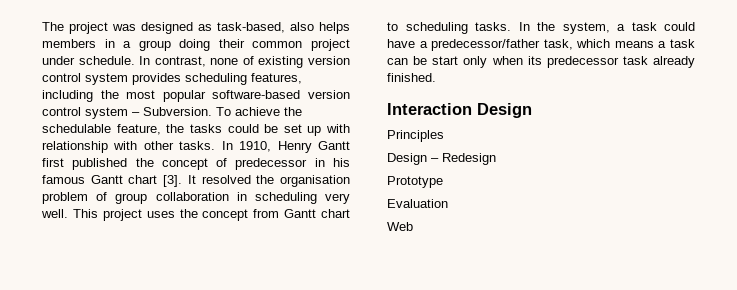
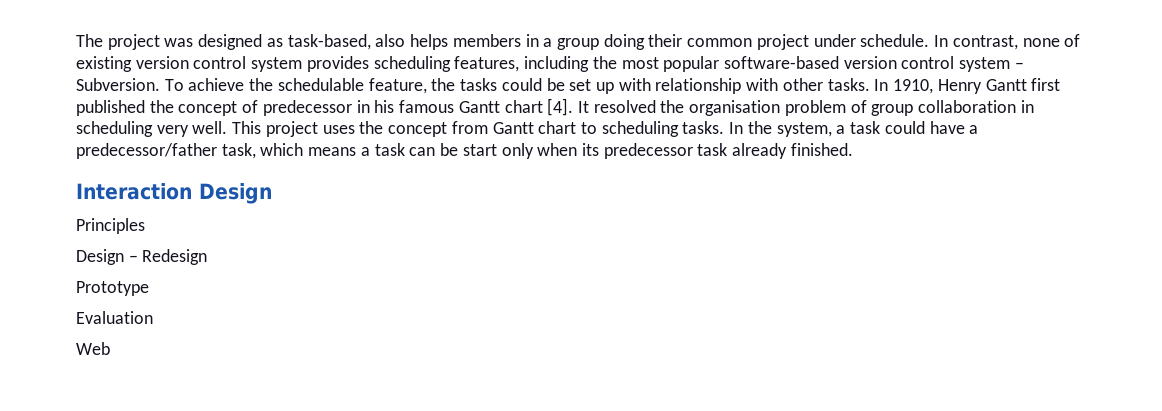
[163,175,183,187] [3]. -> [547,98,574,116] [4].

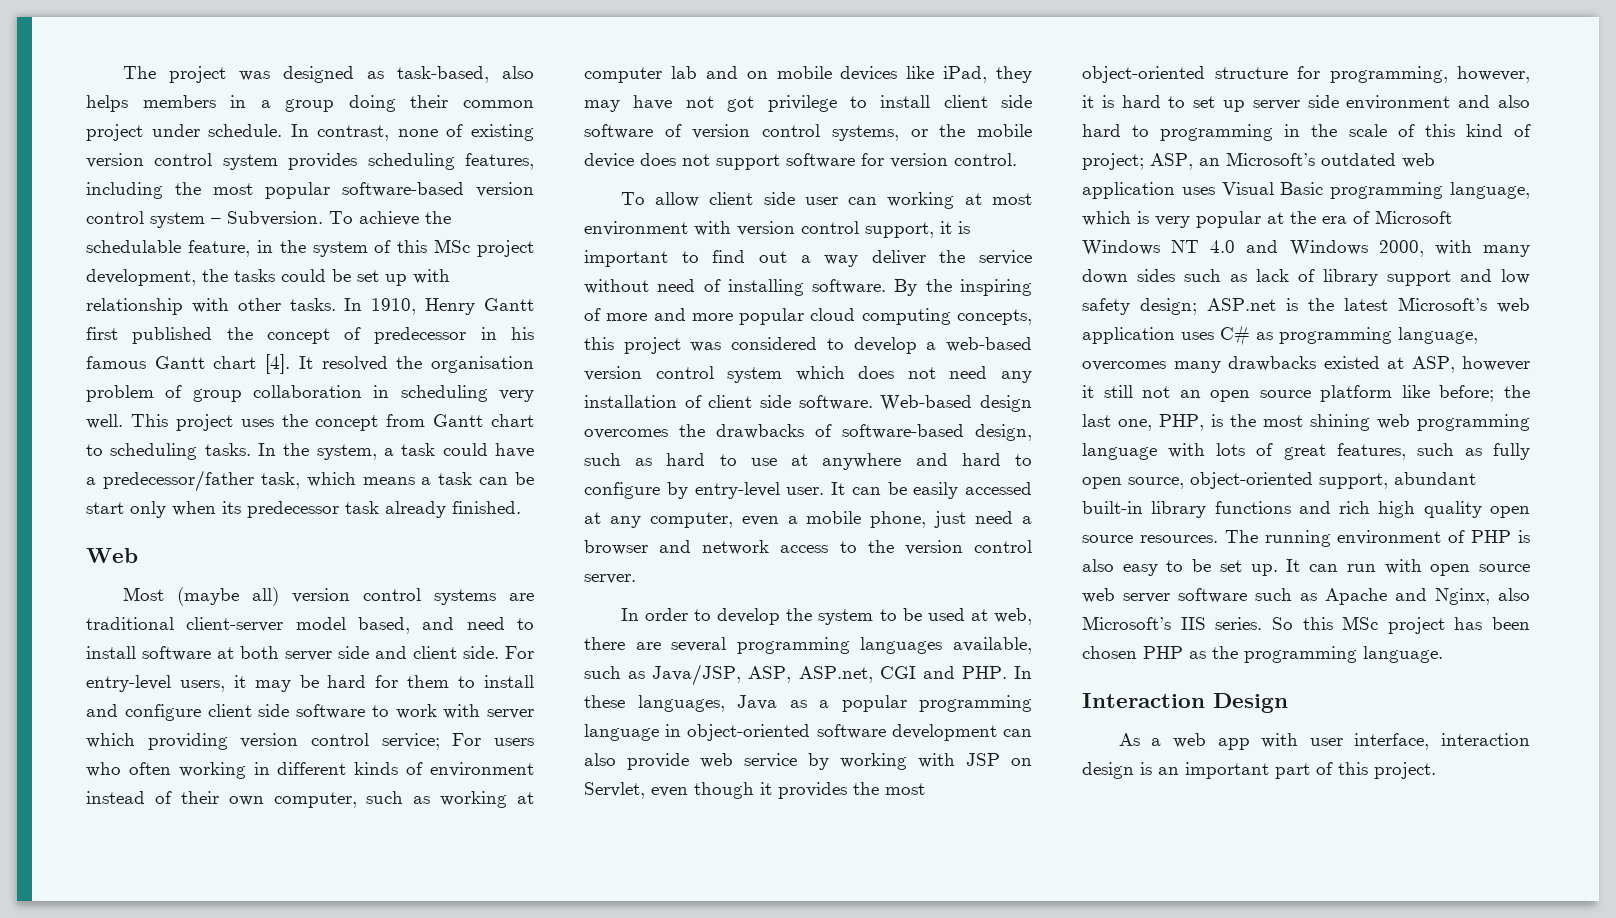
(427, 86) none -> [256,239,534,257] [86,269,196,286] in the system of this MSc project development,
[76,183,272,204] [76,218,145,234] [76,249,208,265] [76,281,149,296] [76,311,153,324] [76,342,110,355] Interaction Design // Principles // Design – Redesign // Prototype // Evaluation // Web -> [86,548,138,563] [122,587,534,606] [86,617,534,634] [86,646,534,661] [86,675,535,692] [86,704,534,721] [86,733,534,750] [86,762,534,779] [86,791,534,808] [584,66,1032,83] [584,95,1032,112] [584,124,1032,141] [584,153,1017,170] [620,192,1032,209] [584,221,970,238] [584,250,1032,267] [584,279,1032,296] [584,308,1032,325] [584,337,1032,354] [584,366,1032,383] [584,395,1032,412] [584,424,1032,441] [584,453,1032,470] [584,482,1032,499] [584,511,1032,528] [584,540,1032,555] [584,574,636,584] [620,608,1032,625] [584,637,1032,654] [584,664,1032,686] [584,695,1032,712] [584,724,1032,741] [584,753,1032,770] [584,782,925,799] [1082,66,1530,83] [1082,95,1530,112] [1082,124,1531,141] [1082,152,1435,170] [1082,182,1530,199] [1082,210,1452,228] [1082,240,1530,257] [1082,269,1530,286] [1082,297,1530,315] [1082,325,1478,346] [1082,356,1530,373] [1082,385,1530,402] [1082,414,1530,431] [1082,443,1530,460] [1082,472,1476,489] [1082,501,1530,518] [1082,530,1530,547] [1082,559,1530,576] [1082,588,1530,605] [1082,616,1530,634] [1082,646,1443,663] [1082,693,1288,713] [1118,733,1530,750] [1082,762,1436,779] Web // Most (maybe all) version control systems are traditional client-server model based, and need to install software at both server side and client side. For entry-level users, it may be hard for them to install and configure client side software to work with server which providing version control service; For users who often working in different kinds of environment instead of their own computer, such as working at computer lab and on mobile devices like iPad, they may have not got privilege to install client side software of version control systems, or the mobile device does not support software for version control. // To allow client side user can working at most environment with version control support, it is important to find out a way deliver the service without need of installing software. By the inspiring of more and more popular cloud computing concepts, this project was considered to develop a web-based version control system which does not need any installation of client side software. Web-based design overcomes the drawbacks of software-based design, such as hard to use at anywhere and hard to configure by entry-level user. It can be easily accessed at any computer, even a mobile phone, just need a browser and network access to the version control server. // In order to develop the system to be used at web, there are several programming languages available, such as Java/JSP, ASP, ASP.net, CGI and PHP. In these languages, Java as a popular programming language in object-oriented software development can also provide web service by working with JSP on Servlet, even though it provides the most object-oriented structure for programming, however, it is hard to set up server side environment and also hard to programming in the scale of this kind of project; ASP, an Microsoft’s outdated web application uses Visual Basic programming language, which is very popular at the era of Microsoft Windows NT 4.0 and Windows 2000, with many down sides such as lack of library support and low safety design; ASP.net is the latest Microsoft’s web application uses C# as programming language, overcomes many drawbacks existed at ASP, however it still not an open source platform like before; the last one, PHP, is the most shining web programming language with lots of great features, such as fully open source, object-oriented support, abundant built-in library functions and rich high quality open source resources. The running environment of PHP is also easy to be set up. It can run with open source web server software such as Apache and Nginx, also Microsoft’s IIS series. So this MSc project has been chosen PHP as the programming language. // Interaction Design // As a web app with user interface, interaction design is an important part of this project.

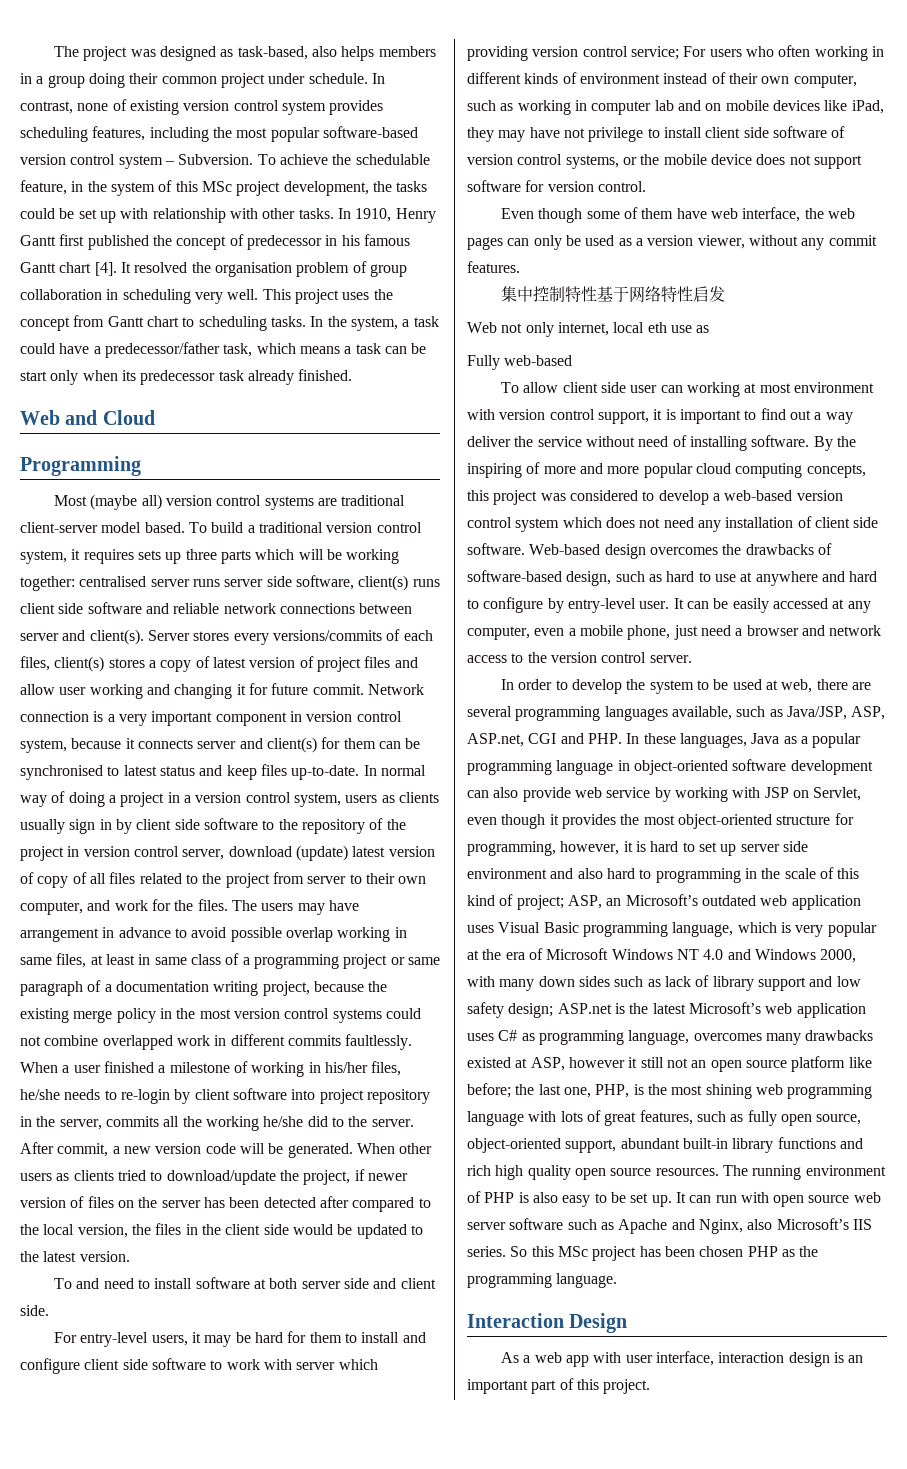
(138, 555) none -> [65,410,155,425] [20,456,141,476] and Cloud // Programming
[357,617,410,634] based, -> [144,522,422,533] [20,549,400,564] [20,575,440,591] [20,602,413,614] [20,629,433,645] [20,656,418,672] [20,683,424,699] [20,711,402,726] [20,737,421,753] [20,764,426,780] [20,791,439,807] [20,818,406,834] [20,845,435,861] [20,872,427,888] [20,899,359,915] [20,927,407,942] [20,953,440,969] [20,980,388,996] [20,1008,421,1023] [20,1034,413,1050] [20,1061,402,1077] [20,1088,430,1104] [20,1116,414,1131] [20,1142,433,1158] [20,1169,408,1185] [20,1196,431,1212] [20,1223,423,1239] [20,1251,130,1262] [54,1278,73,1289] based. To build a traditional version control system, it requires sets up three parts which will be working together: centralised server runs server side software, client(s) runs client side software and reliable network connections between server and client(s). Server stores every versions/commits of each files, client(s) stores a copy of latest version of project files and allow user working and changing it for future commit. Network connection is a very important component in version control system, because it connects server and client(s) for them can be synchronised to latest status and keep files up-to-date. In normal way of doing a project in a version control system, users as clients usually sign in by client side software to the repository of the project in version control server, download (update) latest version of copy of all files related to the project from server to their own computer, and work for the files. The users may have arrangement in advance to avoid possible overlap working in same files, at least in same class of a programming project or same paragraph of a documentation writing project, because the existing merge policy in the most version control systems could not combine overlapped work in different commits faultlessly. When a user finished a milestone of working in his/her files, he/she needs to re-login by client software into project repository in the server, commits all the working he/she did to the server. After commit, a new version code will be generated. When other users as clients tried to download/update the project, if newer version of files on the server has been detected after compared to the local version, the files in the client side would be updated to the latest version. // To
(499, 652) none -> (49, 1310) //
[517,792,534,804] at -> [574,100,587,111] in
[727,96,755,112] got -> (585, 133) none
(1017, 159) none -> [501,207,855,223] [467,235,877,250] [467,261,520,273] [501,286,726,303] [467,322,710,337] [467,355,573,370] // Even though some of them have web interface, the web pages can only be used as a version viewer, without any commit features. // 集中控制特性基于网络特性启发 // Web not only internet, local eth use as // Fully web-based

